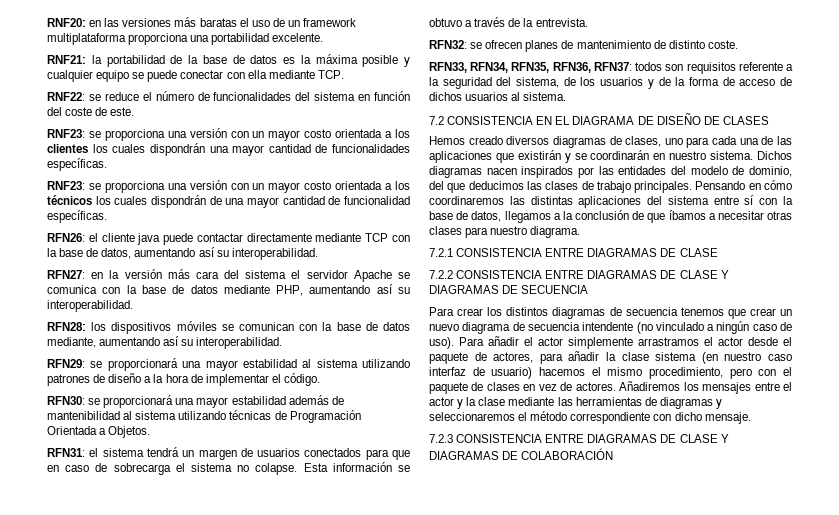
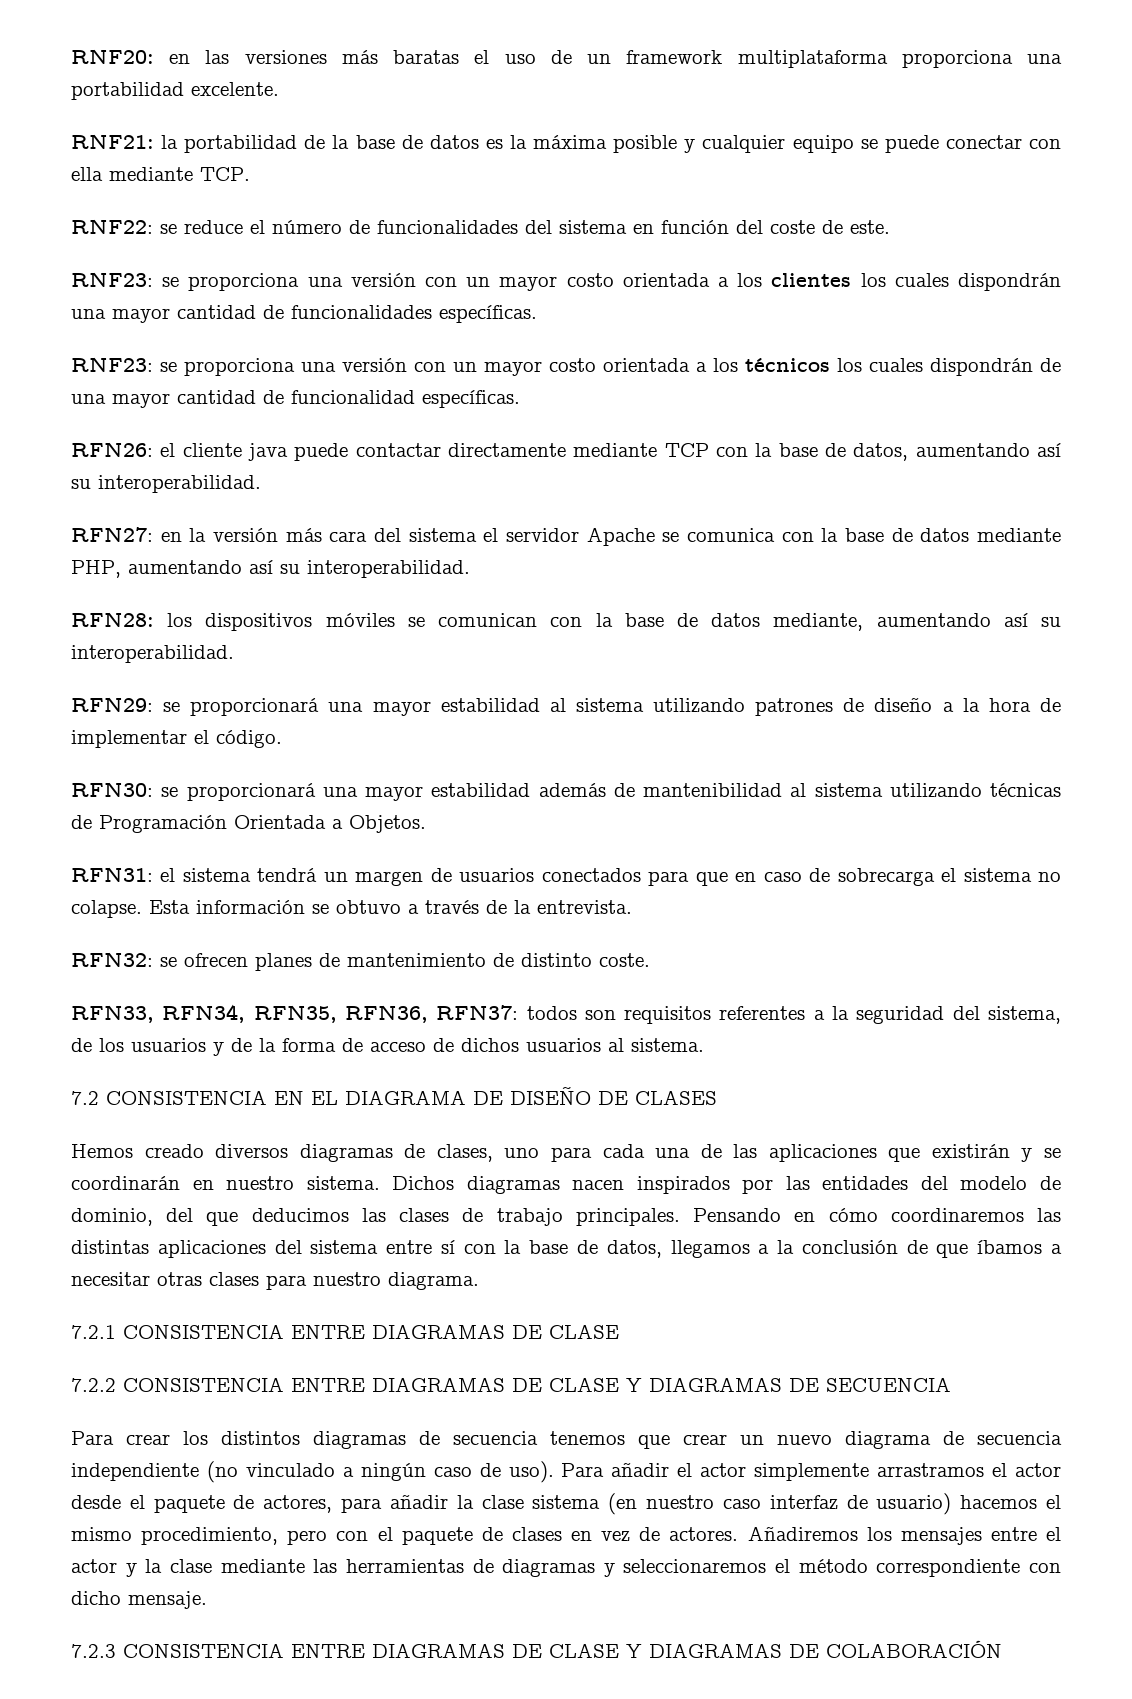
[738,62,783,71] referente -> [719,1006,806,1020] referentes
[582,322,634,331] intendente -> [71,1463,199,1481] independiente

